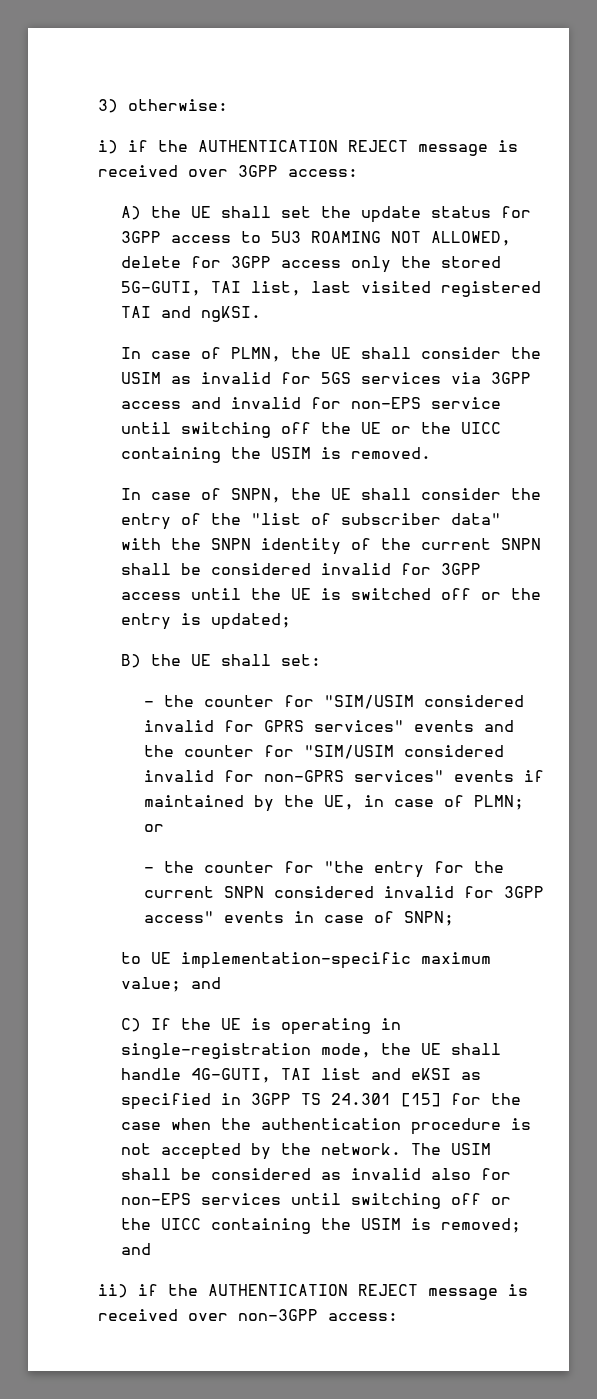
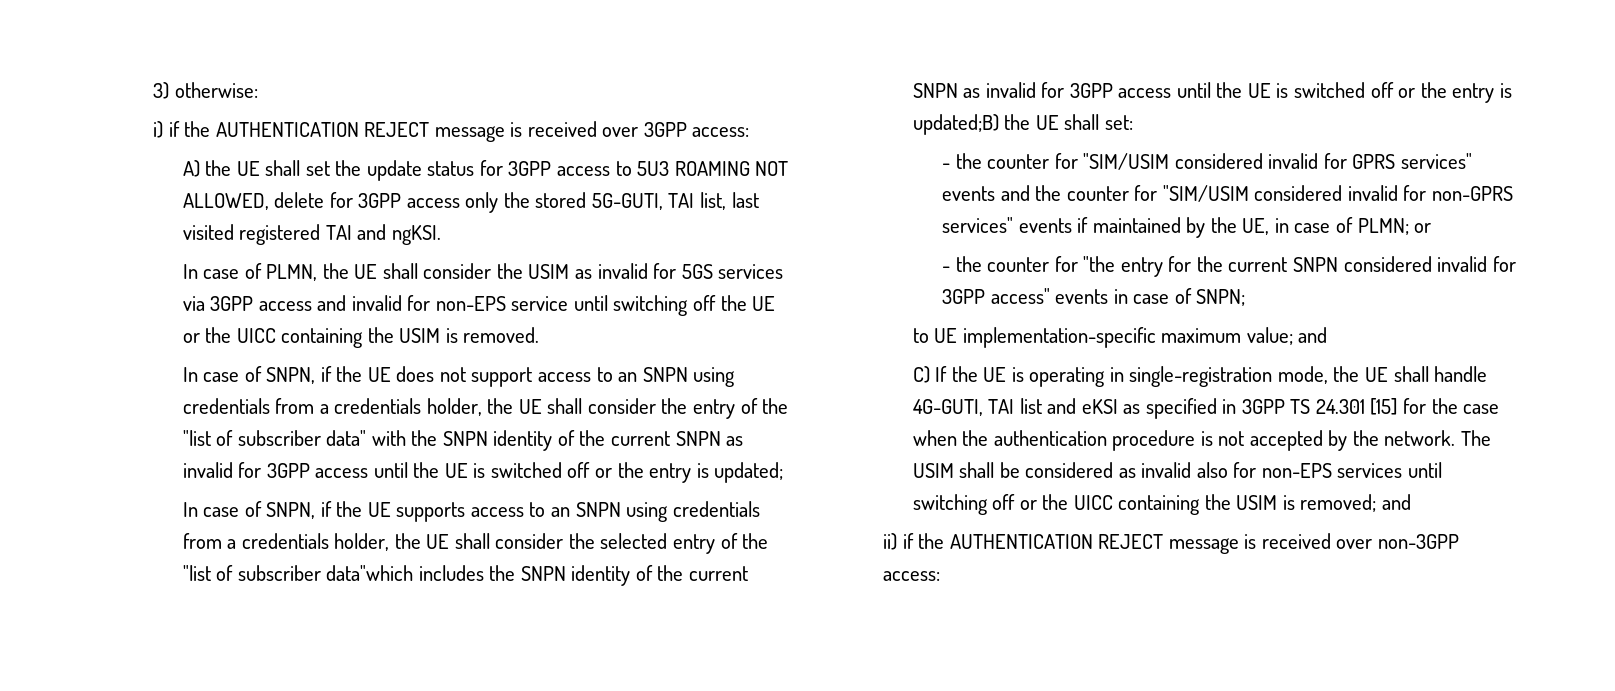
(281, 495) none -> [320,366,736,387] [182,398,482,416] if the UE does not support access to an SNPN using credentials from a credentials holder,
[120,563,311,575] shall be considered -> [726,436,744,446] as
[120,654,141,668] B) -> [182,501,760,522] [182,533,769,554] [182,565,748,586] [912,82,1512,103] [912,114,999,135] In case of SNPN, if the UE supports access to an SNPN using credentials from a credentials holder, the UE shall consider the selected entry of the "list of subscriber data"which includes the SNPN identity of the current SNPN as invalid for 3GPP access until the UE is switched off or the entry is updated;B)

